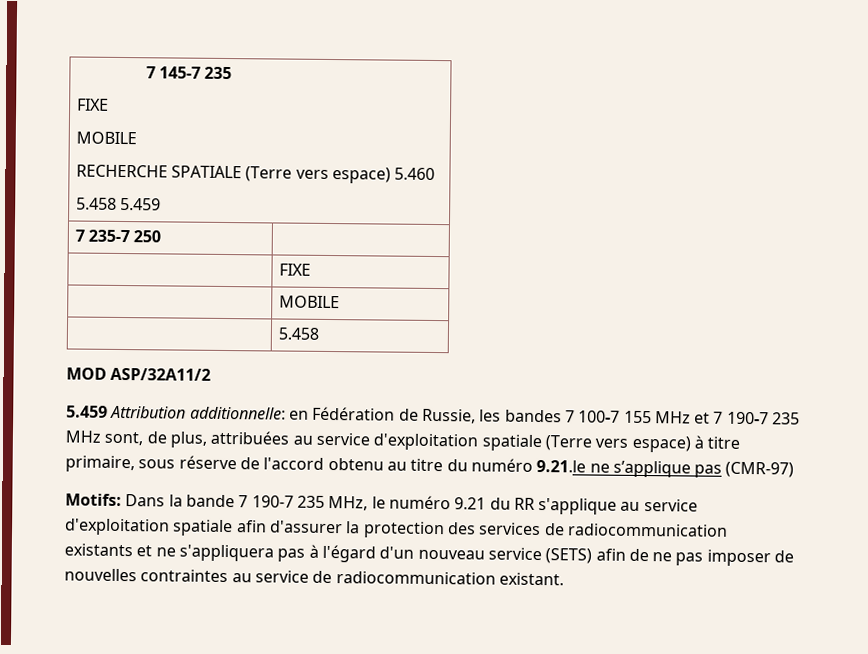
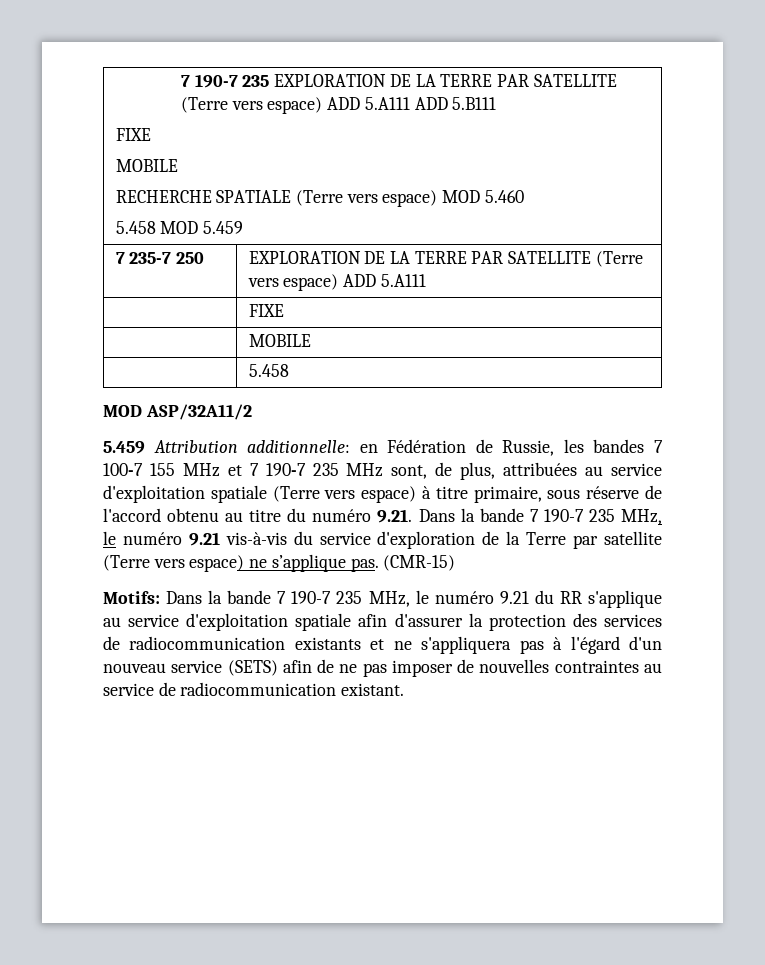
[145,66,233,80] 7 145-7 235 -> [180,74,617,88] [180,97,497,114] 7 190-7 235 EXPLORATION DE LA TERRE PAR SATELLITE (Terre vers espace) ADD 5.A111 ADD 5.B111
(392, 175) none -> [442,190,481,203] MOD
(117, 203) none -> [160,221,199,234] MOD
(162, 236) none -> [248,251,643,267] [247,274,426,291] EXPLORATION DE LA TERRE PAR SATELLITE (Terre vers espace) ADD 5.A111
[536,459,795,478] 9.21.le ne s’applique pas (CMR-97) -> [377,508,663,525] [103,531,663,549] [103,554,456,572] 9.21. Dans la bande 7 190-7 235 MHz, le numéro 9.21 vis-à-vis du service d'exploration de la Terre par satellite (Terre vers espace) ne s’applique pas. (CMR-15)

